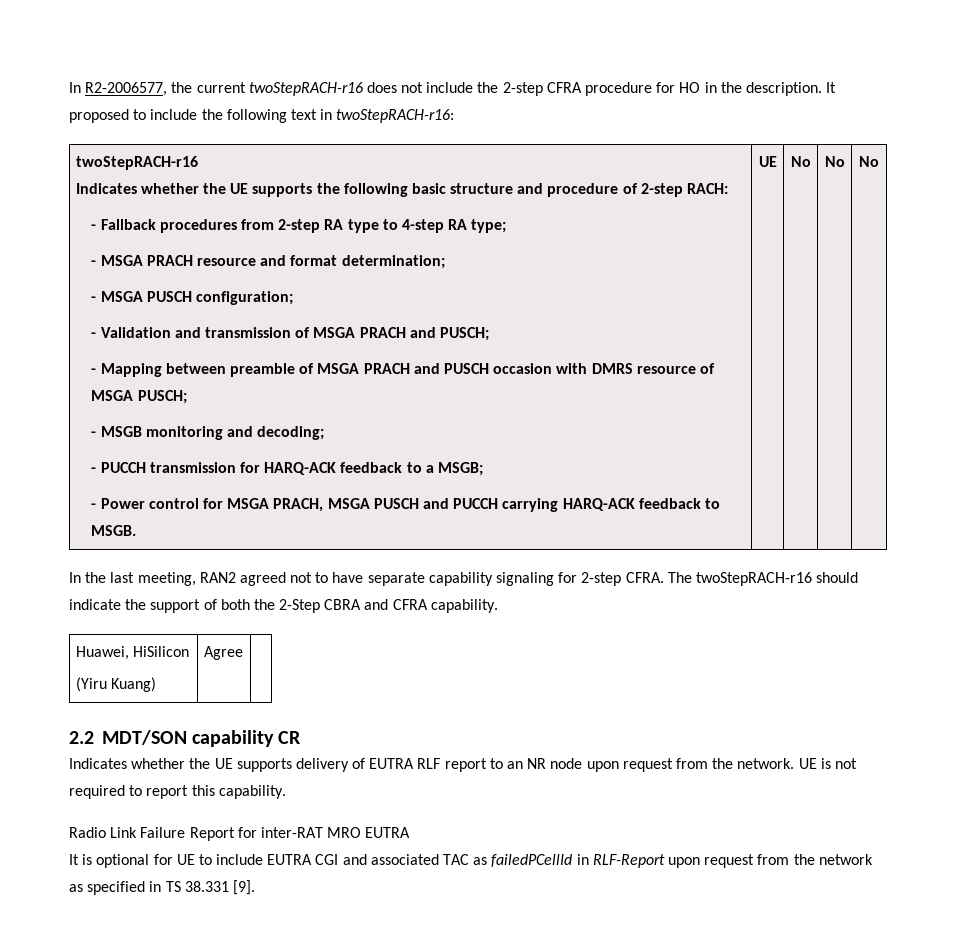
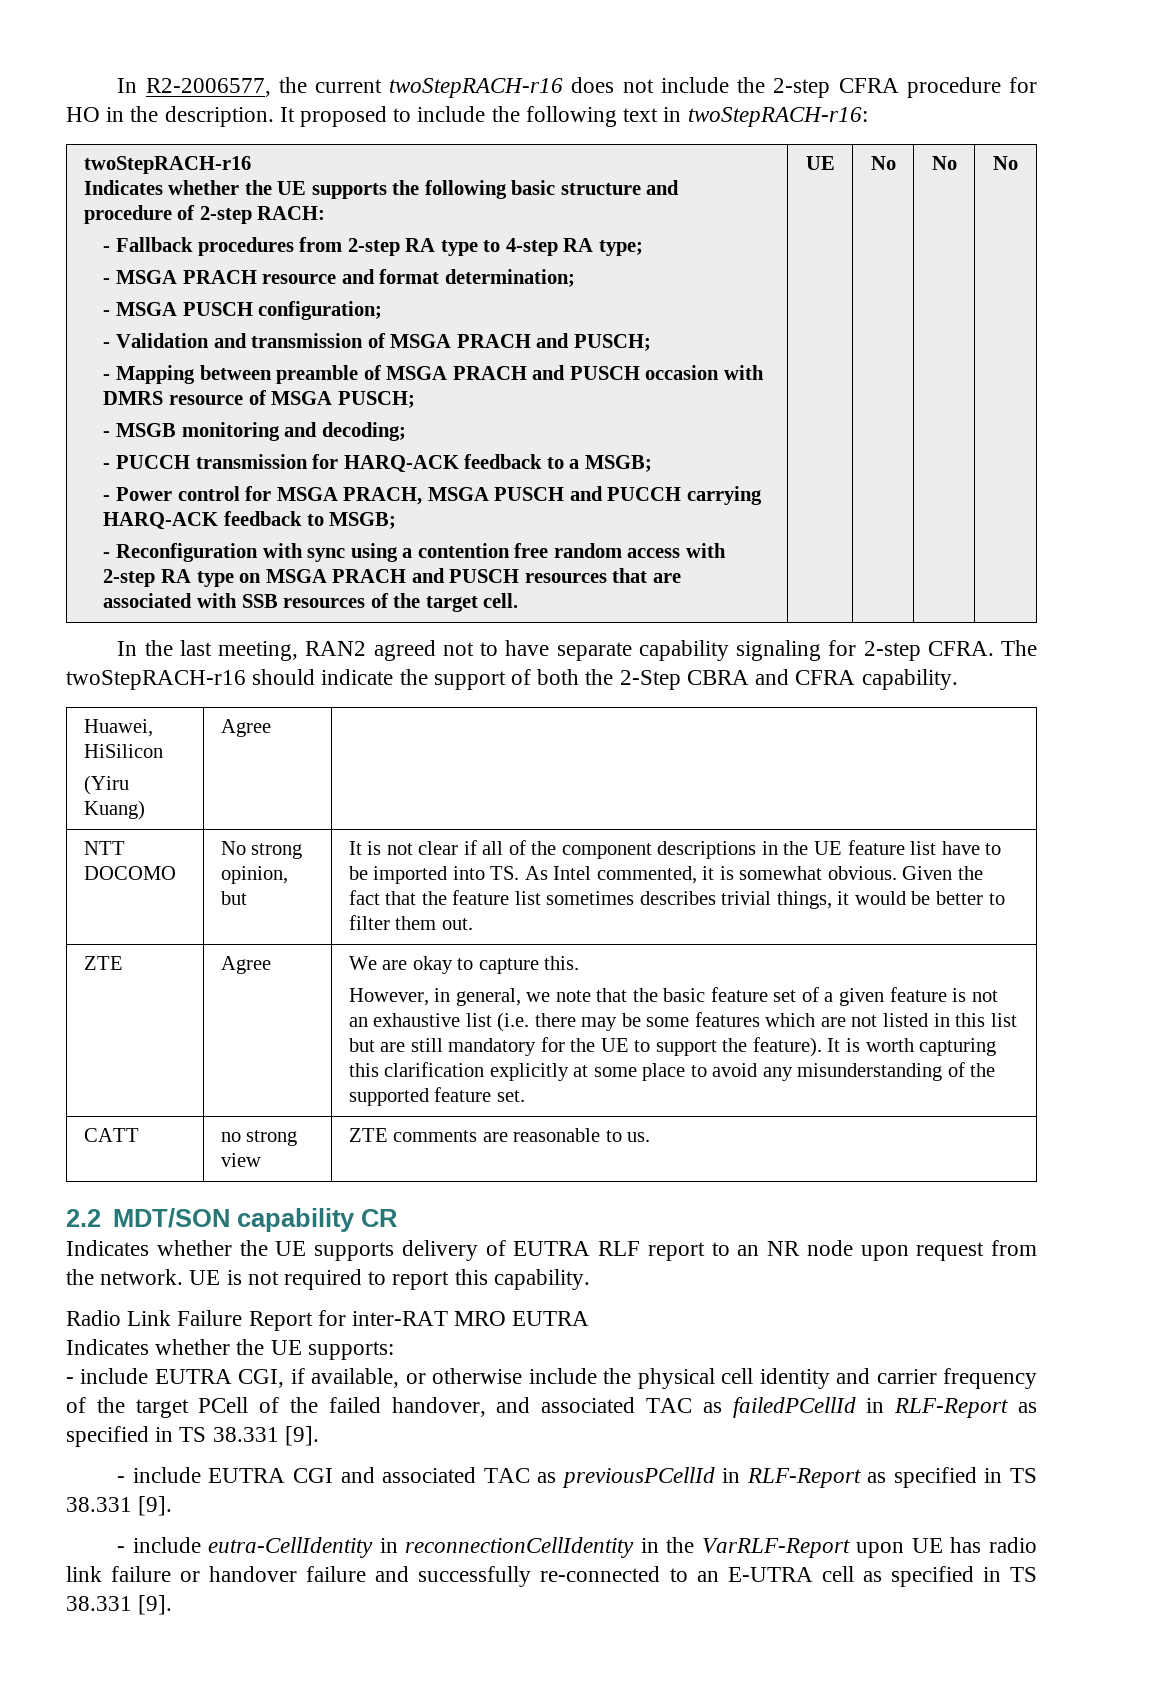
[91,525,137,536] MSGB. -> [329,512,397,529] [103,543,726,562] [103,568,681,587] [103,593,519,612] MSGB; // - Reconfiguration with sync using a contention free random access with 2-step RA type on MSGA PRACH and PUSCH resources that are associated with SSB resources of the target cell.
(243, 653) none -> [83,841,125,855] [83,866,176,880] [220,841,303,859] [220,866,288,884] [220,891,247,905] [348,840,1002,859] [348,866,984,884] [348,890,1005,909] [348,915,473,930] [83,956,123,970] [220,956,271,974] [348,956,580,974] [348,987,998,1006] [348,1012,1017,1032] [348,1037,997,1057] [348,1062,996,1081] [348,1087,525,1106] [83,1128,139,1142] [220,1130,298,1146] [220,1153,261,1167] [348,1128,651,1142] // NTT DOCOMO | No strong opinion, but | It is not clear if all of the component descriptions in the UE feature list have to be imported into TS. As Intel commented, it is somewhat obvious. Given the fact that the feature list sometimes describes trivial things, it would be better to filter them out. // ZTE | Agree | We are okay to capture this. // However, in general, we note that the basic feature set of a given feature is not an exhaustive list (i.e. there may be some features which are not listed in this list but are still mandatory for the UE to support the feature). It is worth capturing this clarification explicitly at some place to avoid any misunderstanding of the supported feature set. // CATT | no strong view | ZTE comments are reasonable to us.
[69,854,212,868] It is optional for UE to -> [66,1339,394,1360] [66,1368,1038,1389] [66,1397,1037,1418] [66,1426,319,1447] [117,1476,126,1483] Indicates whether the UE supports: // - include EUTRA CGI, if available, or otherwise include the physical cell identity and carrier frequency of the target PCell of the failed handover, and associated TAC as failedPCellId in RLF-Report as specified in TS 38.331 [9]. // -
[491,854,873,868] [69,880,255,895] failedPCellId in RLF-Report upon request from the network as specified in TS 38.331 [9]. -> [561,1467,1037,1488] [66,1496,173,1516] [117,1537,1037,1558] [66,1566,1037,1587] [66,1595,173,1615] previousPCellId in RLF-Report as specified in TS 38.331 [9]. // - include eutra-CellIdentity in reconnectionCellIdentity in the VarRLF-Report upon UE has radio link failure or handover failure and successfully re-connected to an E-UTRA cell as specified in TS 38.331 [9].

